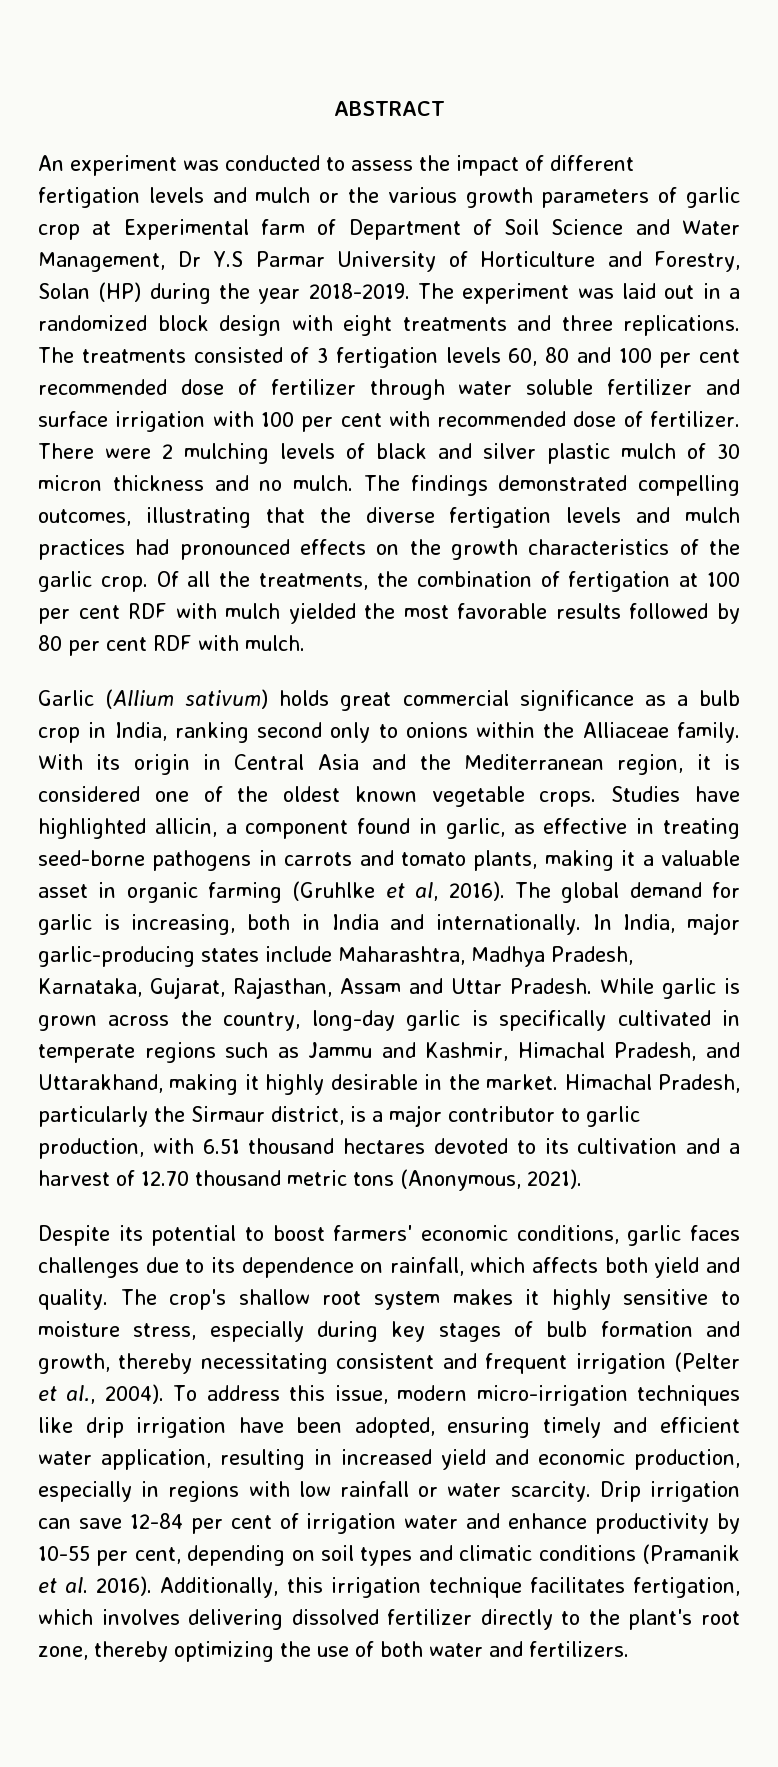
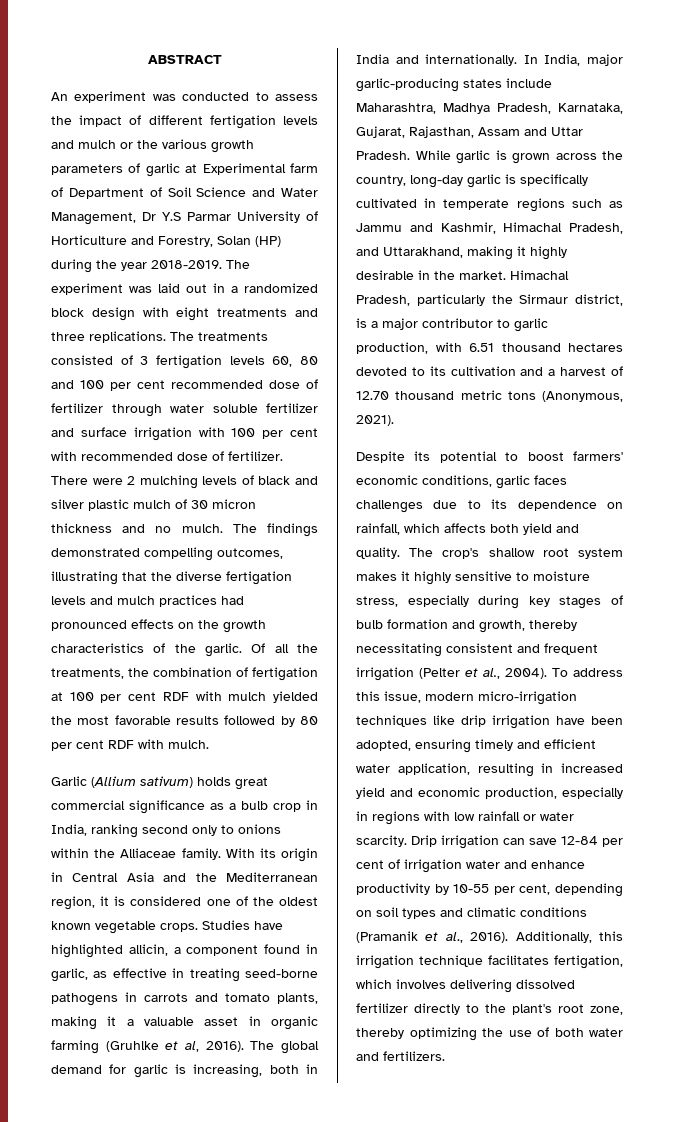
[38,224,80,240] crop -> (180, 170) none
[38,571,148,592] garlic crop. -> [205,643,242,657] garlic.
[65,1577,89,1593] al. -> [445,932,463,943] al.,

